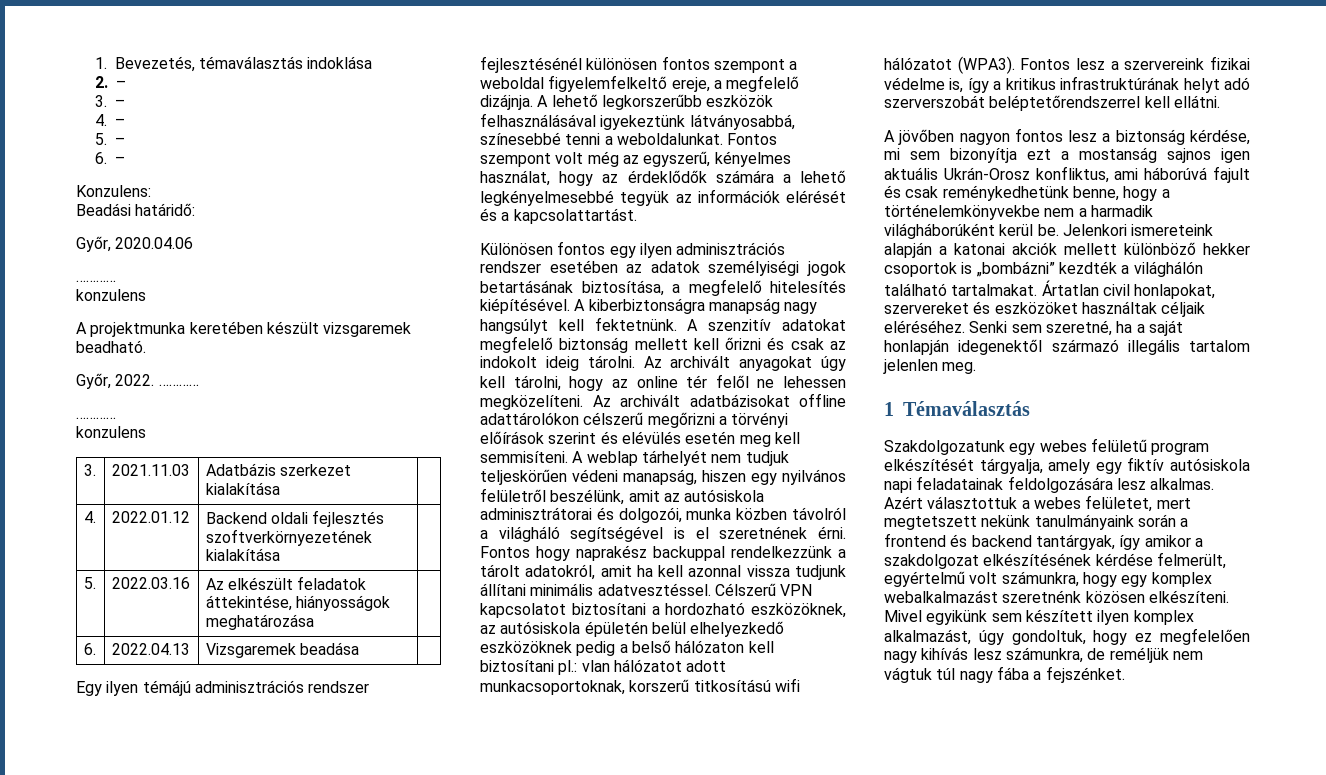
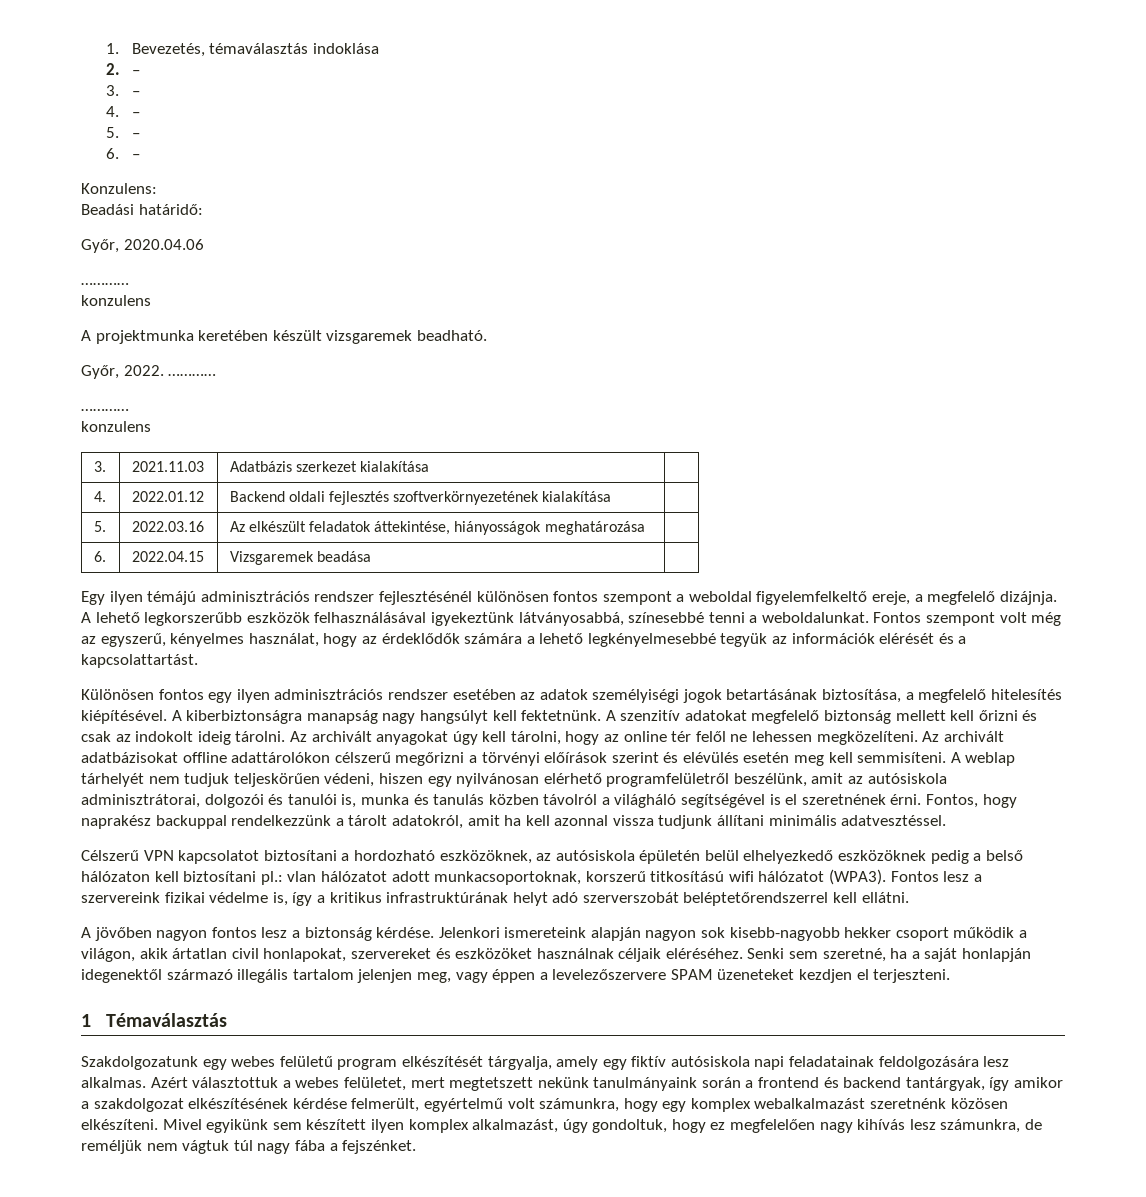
[111,643,190,655] 2022.04.13 -> [131,551,204,562] 2022.04.15
[572,469,846,485] [480,488,765,505] [480,507,732,523] védeni manapság, hiszen egy nyilvános felületről beszélünk, amit az autósiskola adminisztrátorai és dolgozói, munka -> [324,773,947,787] [81,794,485,808] védeni, hiszen egy nyilvánosan elérhető programfelületről beszélünk, amit az autósiskola adminisztrátorai, dolgozói és tanulói is, munka és tanulás
[480,546,530,558] Fontos -> [926,794,979,808] Fontos,
(711, 589) none -> (947, 820) //
[1190,129,1250,145] [884,147,1250,163] [884,166,1250,183] [884,185,1170,201] [884,204,1153,220] [884,223,1214,239] [884,242,1250,258] [884,261,1203,277] [884,280,1099,296] kérdése, mi sem bizonyítja ezt a mostanság sajnos igen aktuális Ukrán-Orosz konfliktus, ami háborúvá fajult és csak reménykedhetünk benne, hogy a történelemkönyvekbe nem a harmadik világháborúként kerül be. Jelenkori ismereteink alapján a katonai akciók mellett különböző hekker csoportok is „bombázni” kezdték a világhálón található tartalmakat. Ártatlan -> [376,927,1028,941] [81,948,228,962] kérdése. Jelenkori ismereteink alapján nagyon sok kisebb-nagyobb hekker csoport működik a világon, akik ártatlan
[1081,301,1157,314] használtak -> [536,948,614,959] használnak
[883,359,977,374] jelenlen meg. -> [357,969,951,983] jelenjen meg, vagy éppen a levelezőszervere SPAM üzeneteket kezdjen el terjeszteni.

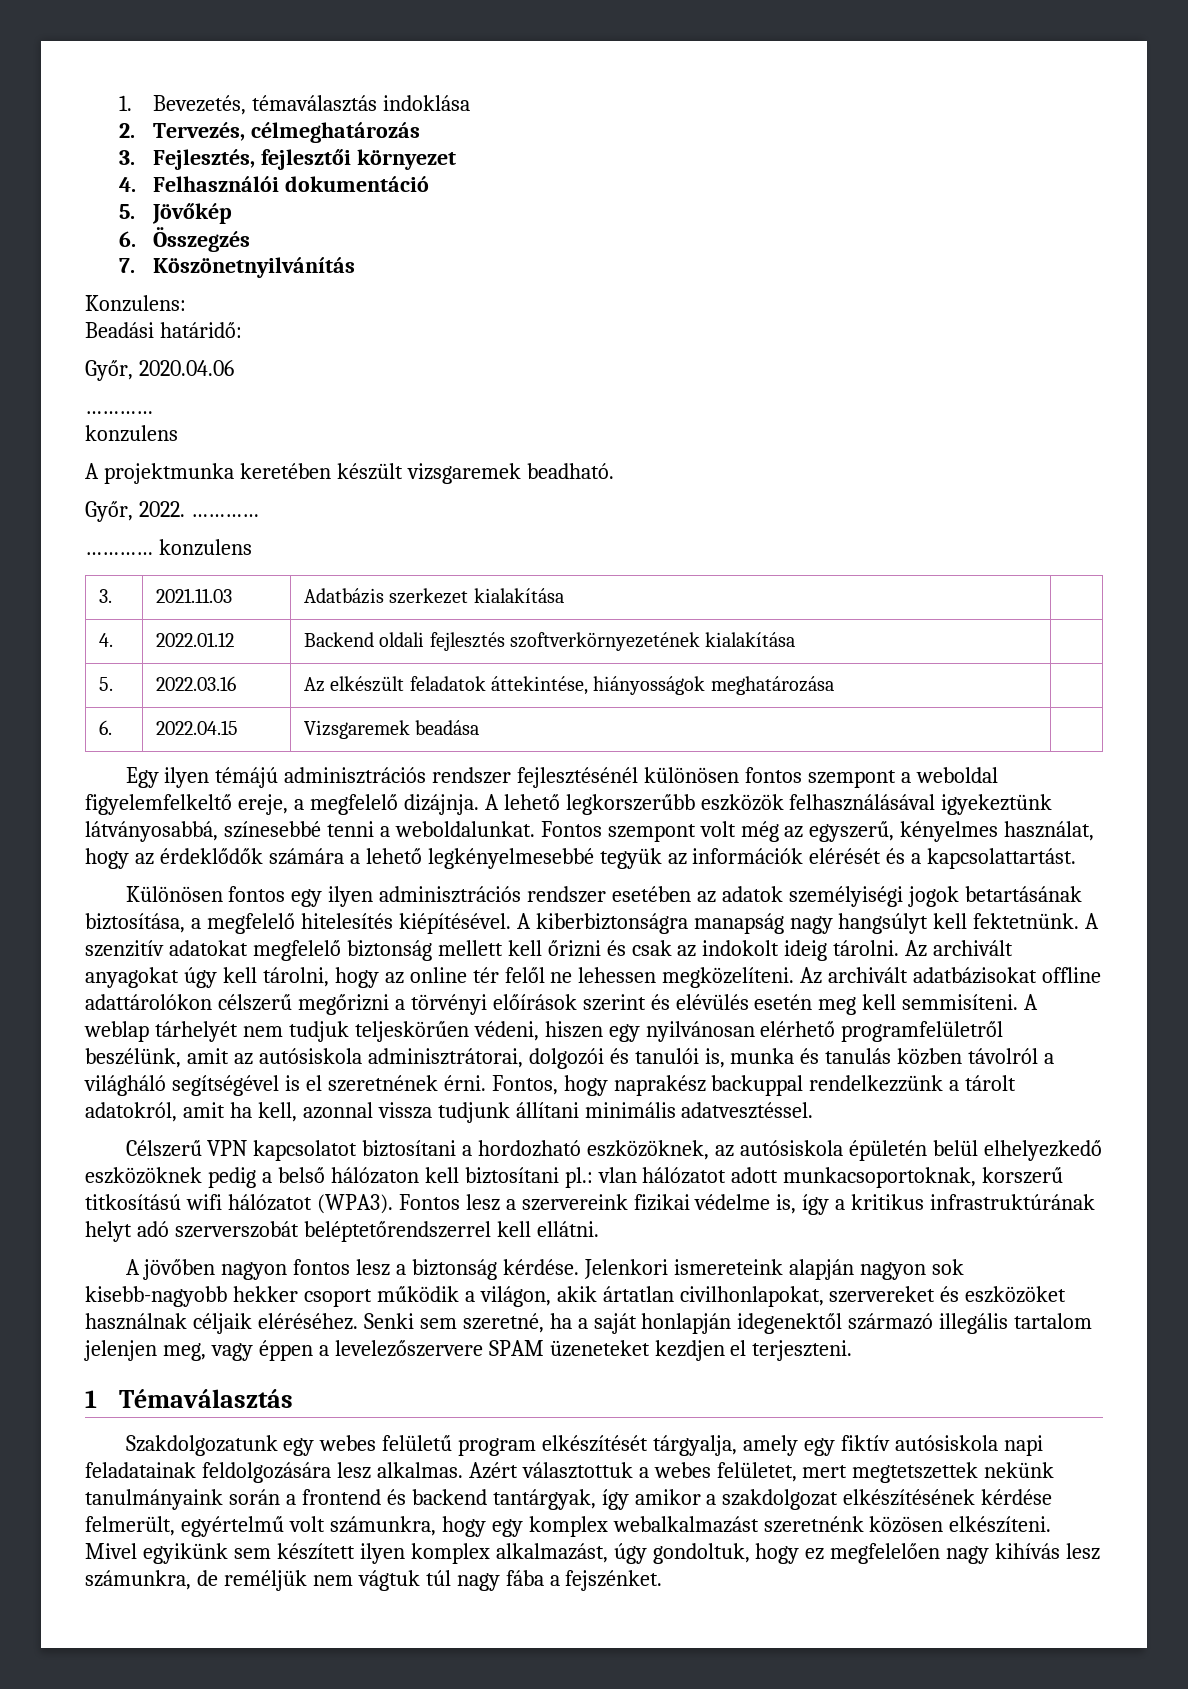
[131,70,140,75] [106,85,140,96] [106,106,140,117] [106,127,140,138] [106,148,140,159] – // 3. – // 4. – // 5. – // 6. – -> [152,122,420,143] [118,149,456,170] [118,176,429,192] [118,203,232,224] [118,227,250,252] [118,257,355,278] Tervezés, célmeghatározás // 3. Fejlesztés, fejlesztői környezet // 4. Felhasználói dokumentáció // 5. Jövőkép // 6. Összegzés // 7. Köszönetnyilvánítás
(129, 410) // -> (153, 553) none
[525,815,550,826] kell -> [257,1102,297,1122] kell,
[231,948,347,962] civil honlapokat, -> [679,1286,824,1307] civilhonlapokat,
[449,1077,534,1091] megtetszett -> [852,1462,979,1483] megtetszettek

